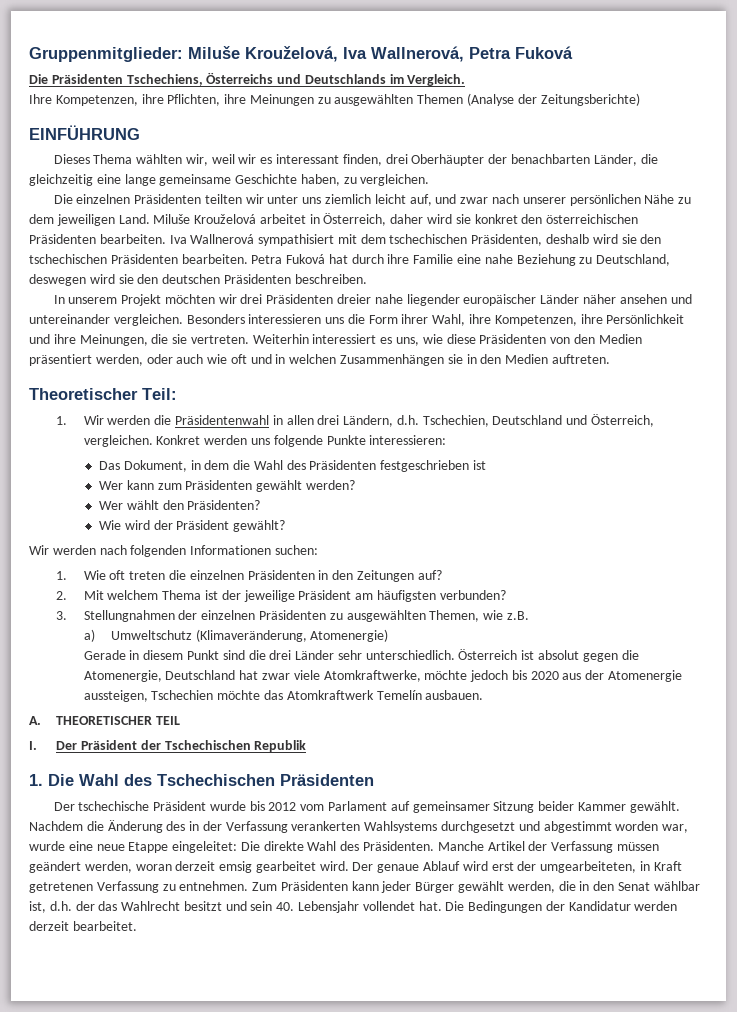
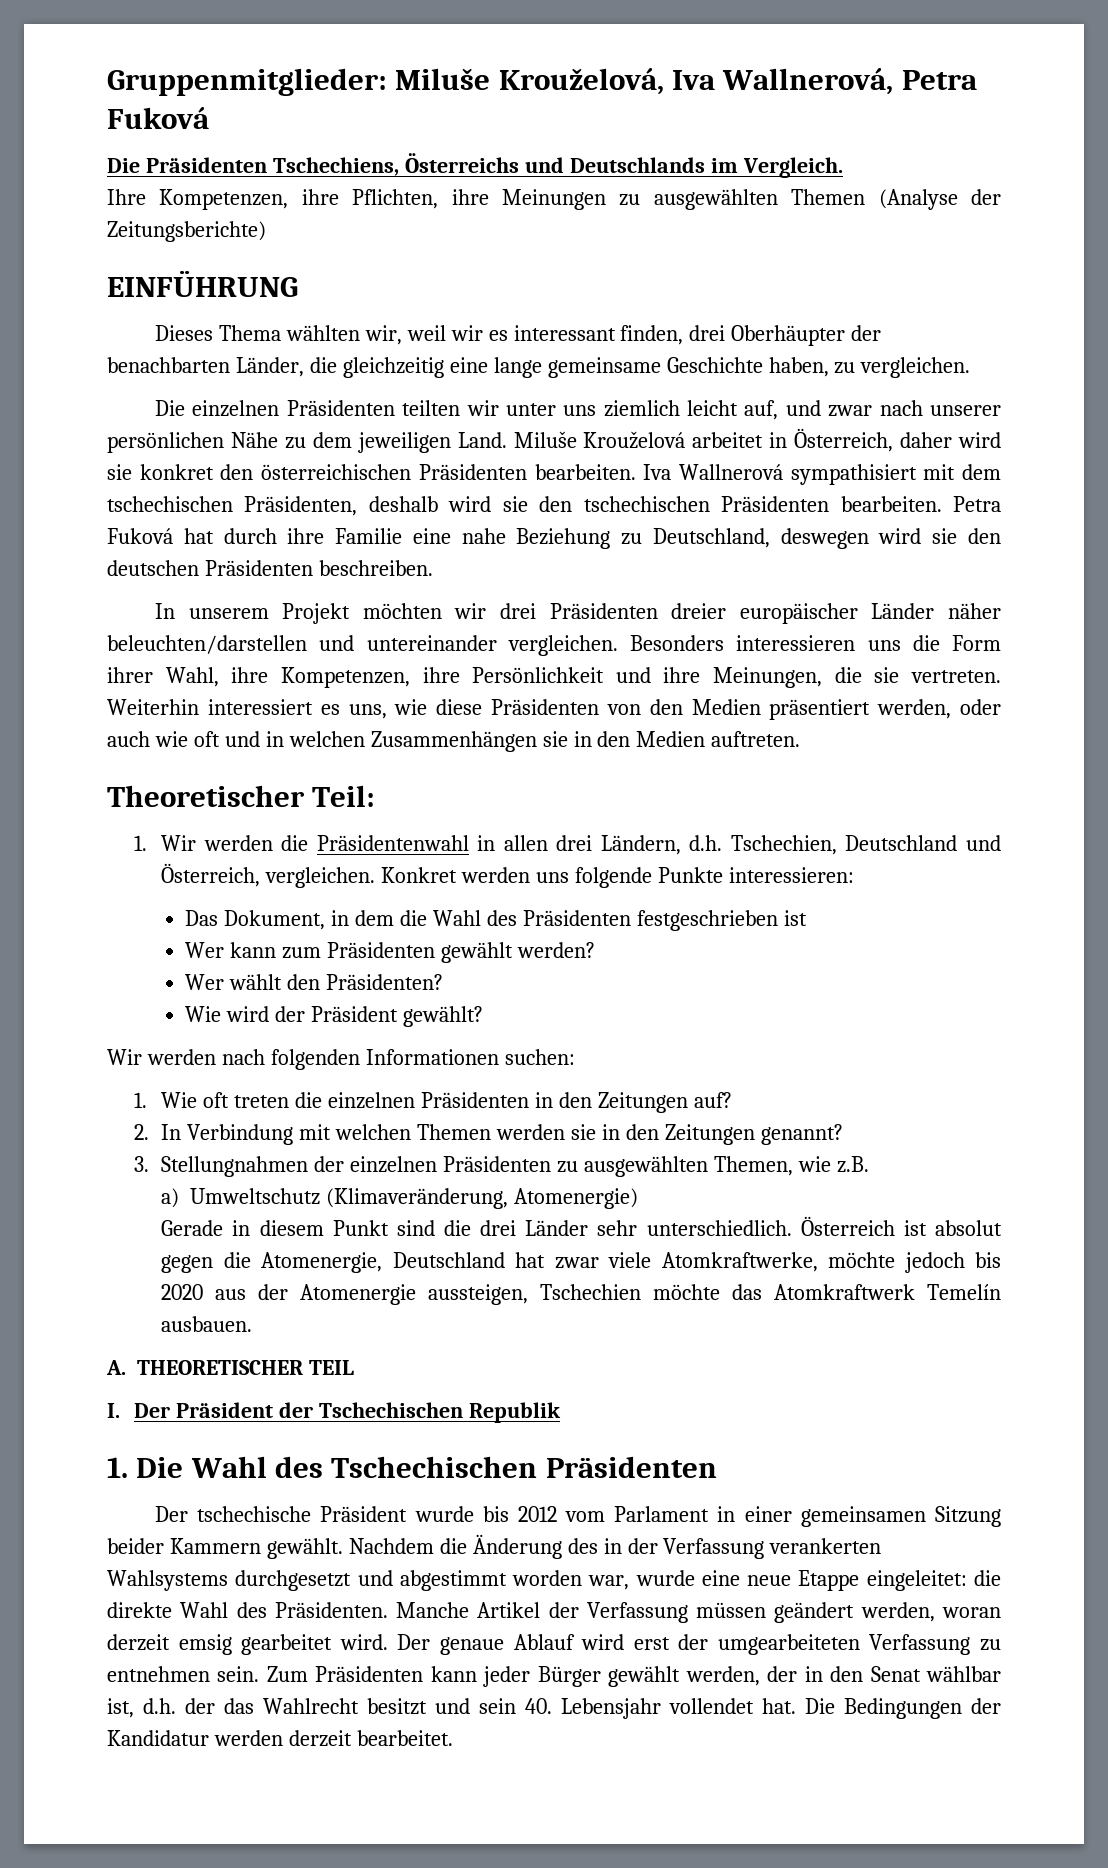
[374,294,460,306] nahe liegender -> (727, 611) none
[619,294,667,304] ansehen -> [107,635,307,654] beleuchten/darstellen
[83,590,506,602] Mit welchem Thema ist der jeweilige Präsident am häufigsten verbunden? -> [161,1124,843,1145] In Verbindung mit welchen Themen werden sie in den Zeitungen genannt?
[390,801,490,813] auf gemeinsamer -> [717,1506,926,1527] in einer gemeinsamen
[577,802,626,811] Kammer -> [169,1538,261,1554] Kammern
[240,841,260,851] Die -> [973,1570,1001,1586] die
[540,861,682,873] [29,881,249,893] umgearbeiteten, in Kraft getretenen Verfassung zu entnehmen. -> [717,1634,1002,1655] [107,1666,260,1682] umgearbeiteten Verfassung zu entnehmen sein.
[558,881,576,891] die -> [767,1666,798,1682] der

